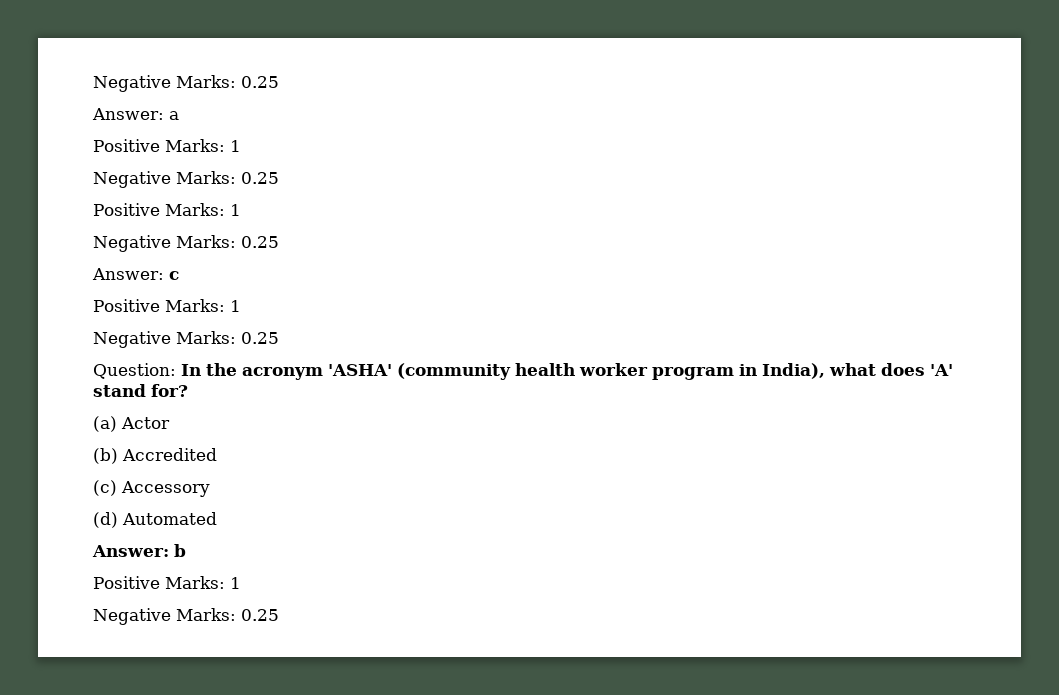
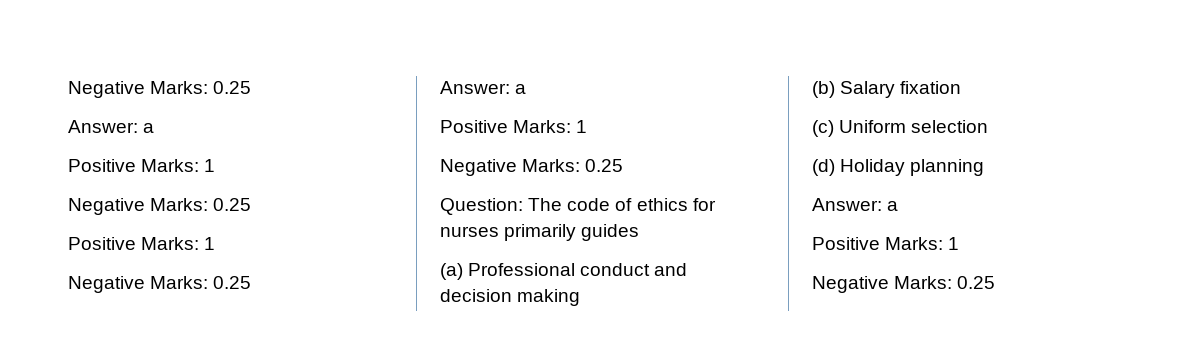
[169,271,179,280] c -> [515,84,527,94] a
[181,363,953,380] [93,384,188,397] [93,416,170,432] In the acronym 'ASHA' (community health worker program in India), what does 'A' stand for? // (a) Actor -> [528,198,716,211] [440,224,640,241] [440,263,688,280] [440,289,581,306] The code of ethics for nurses primarily guides // (a) Professional conduct and decision making
[122,448,217,461] Accredited -> [840,81,962,98] Salary fixation
[121,481,210,497] Accessory -> [839,120,989,133] Uniform selection
[122,512,217,525] [92,544,186,557] Automated // Answer: b -> [840,159,985,176] [812,198,899,211] Holiday planning // Answer: a

